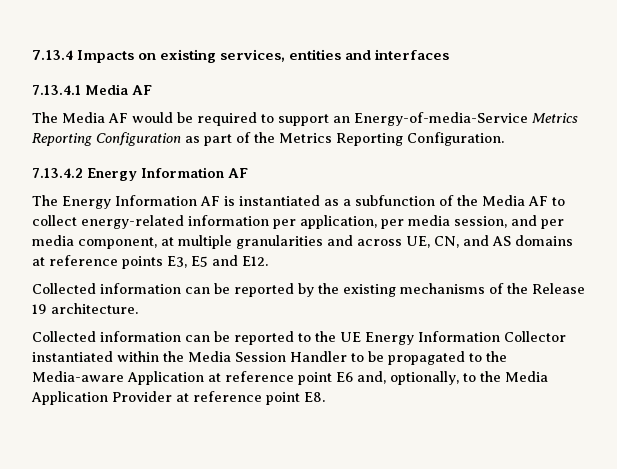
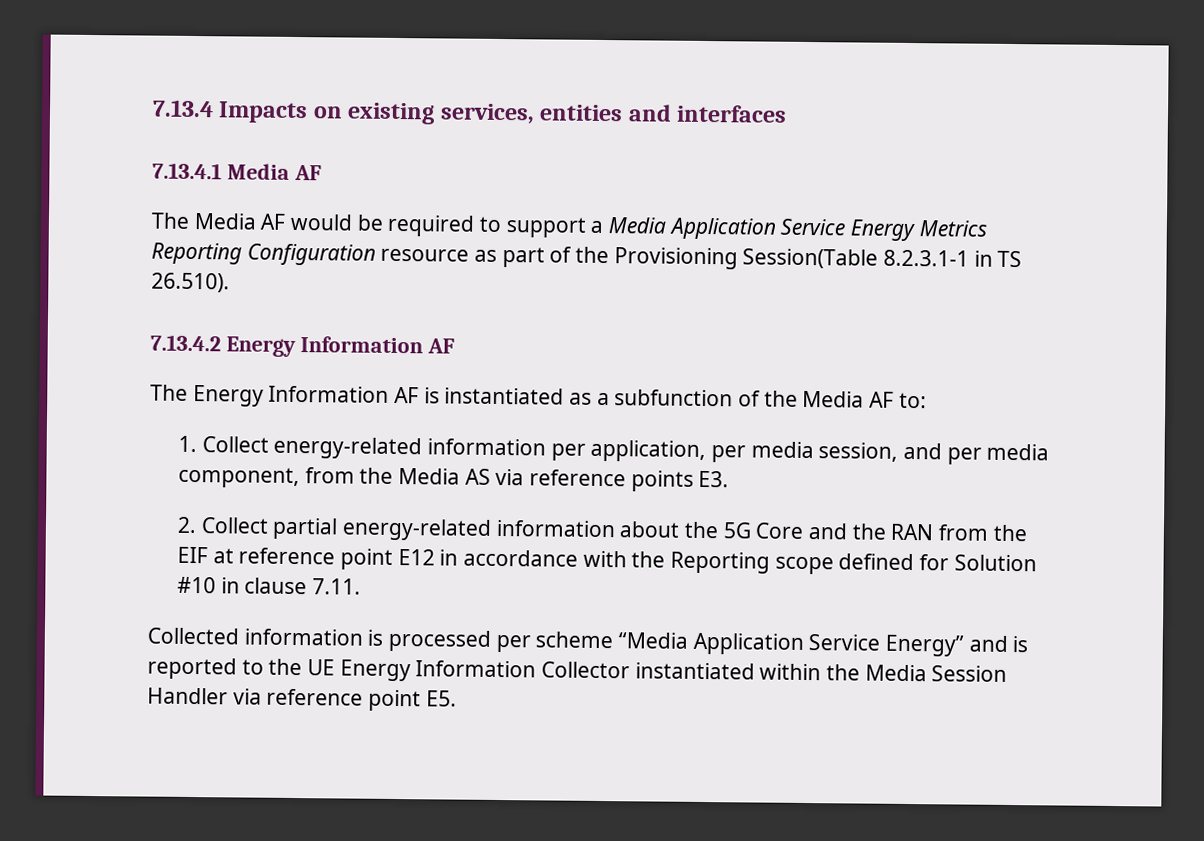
[333,112,528,126] an Energy-of-media-Service -> [590,217,916,242] a Media Application Service Energy
(181, 139) none -> [380,248,470,262] resource
[279,132,504,146] Metrics Reporting Configuration. -> [613,247,1023,270] [151,272,230,293] Provisioning Session(Table 8.2.3.1-1 in TS 26.510).
[552,197,565,206] [32,215,77,226] to collect -> [898,392,927,409] [178,435,269,453] to: // 1. Collect
[161,235,573,249] [32,255,268,269] [32,283,585,297] [32,303,138,314] [32,331,230,342] at multiple granularities and across UE, CN, and AS domains at reference points E3, E5 and E12. // Collected information can be reported by the existing mechanisms of the Release 19 architecture. // Collected information can be -> [304,467,730,492] [177,516,1027,542] [177,546,1037,575] [177,576,362,595] [147,627,1029,657] from the Media AS via reference points E3. // 2. Collect partial energy-related information about the 5G Core and the RAN from the EIF at reference point E12 in accordance with the Reporting scope defined for Solution #10 in clause 7.11. // Collected information is processed per scheme “Media Application Service Energy” and is
[351,351,507,365] [32,371,548,385] [31,391,325,405] to be propagated to the Media-aware Application at reference point E6 and, optionally, to the Media Application Provider at reference point E8. -> [232,688,457,712] via reference point E5.

